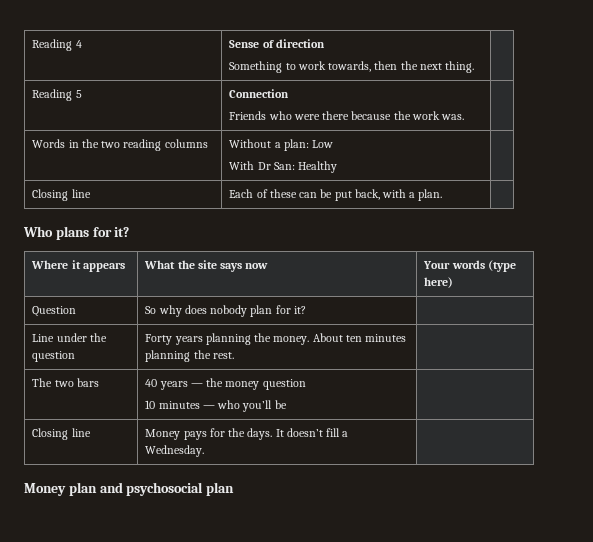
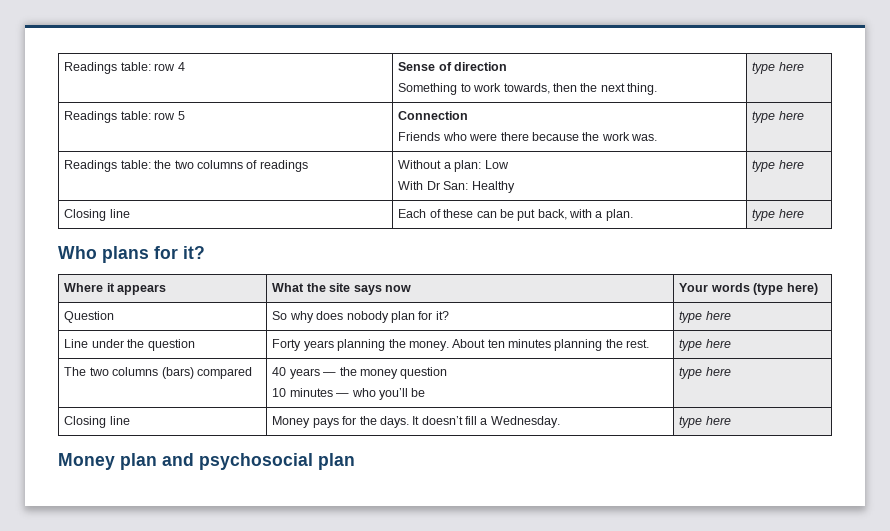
[32,39,73,51] Reading -> [64,62,176,74] Readings table: row
[32,89,73,101] // Reading -> [752,62,804,74] [64,111,176,123] type here // Readings table: row
[32,139,79,148] // Words in -> [752,111,804,123] [64,160,151,172] type here // Readings table:
[123,139,208,151] reading columns -> [196,160,308,172] columns of readings
(338, 167) none -> [752,160,804,172] type here
(443, 195) none -> [752,209,804,221] type here
(306, 310) none -> [679,311,731,323] type here
(234, 355) none -> [679,339,731,351] type here
[76,378,99,387] bars -> [112,367,252,379] columns (bars) compared
(287, 404) none -> [679,367,731,379] type here
(205, 451) none -> [679,416,731,428] type here

